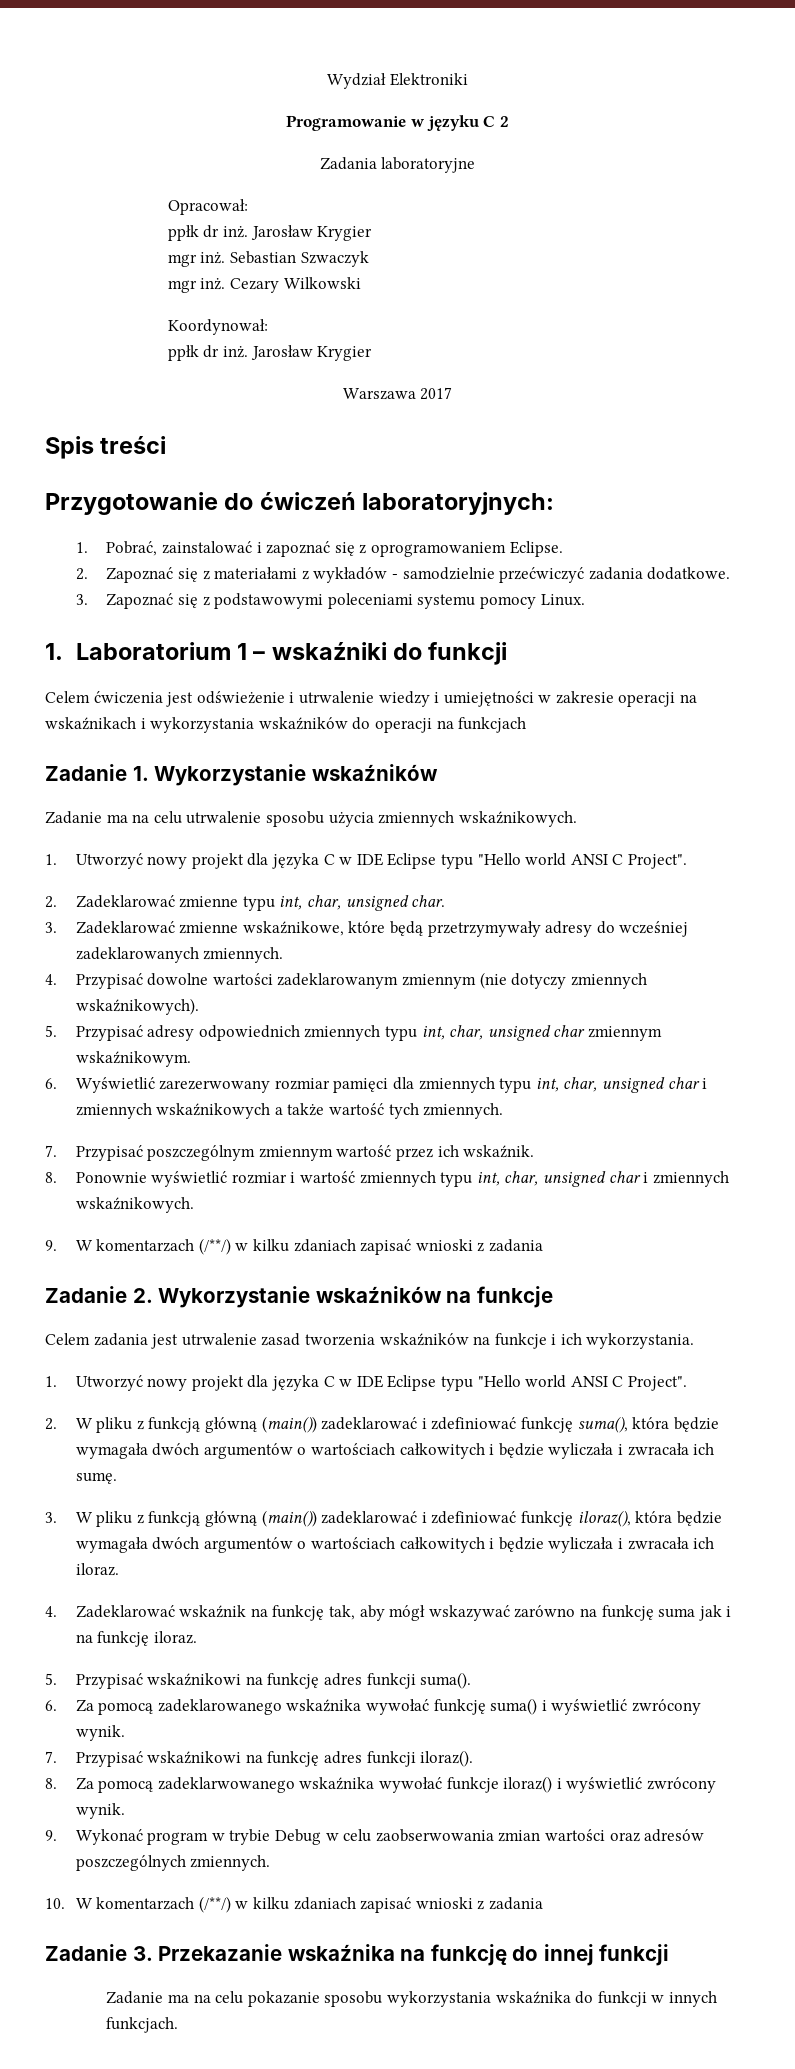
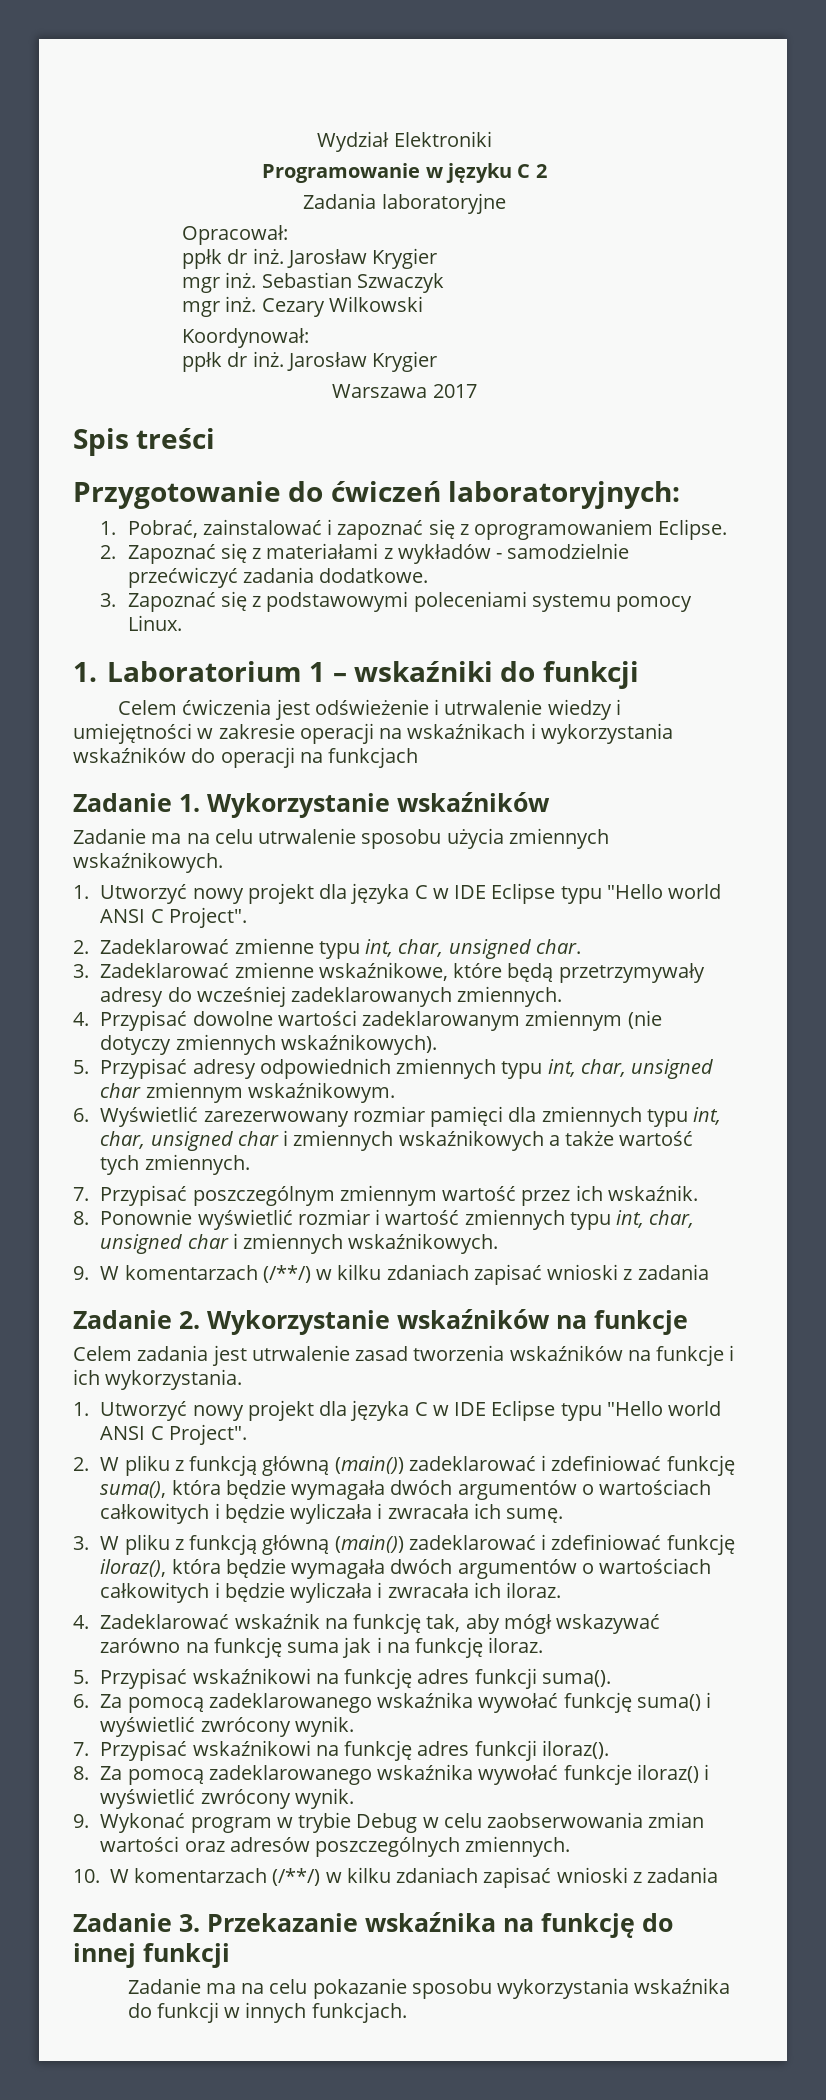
[157,1777,295,1793] zadeklarwowanego -> [208,1765,372,1785] zadeklarowanego

